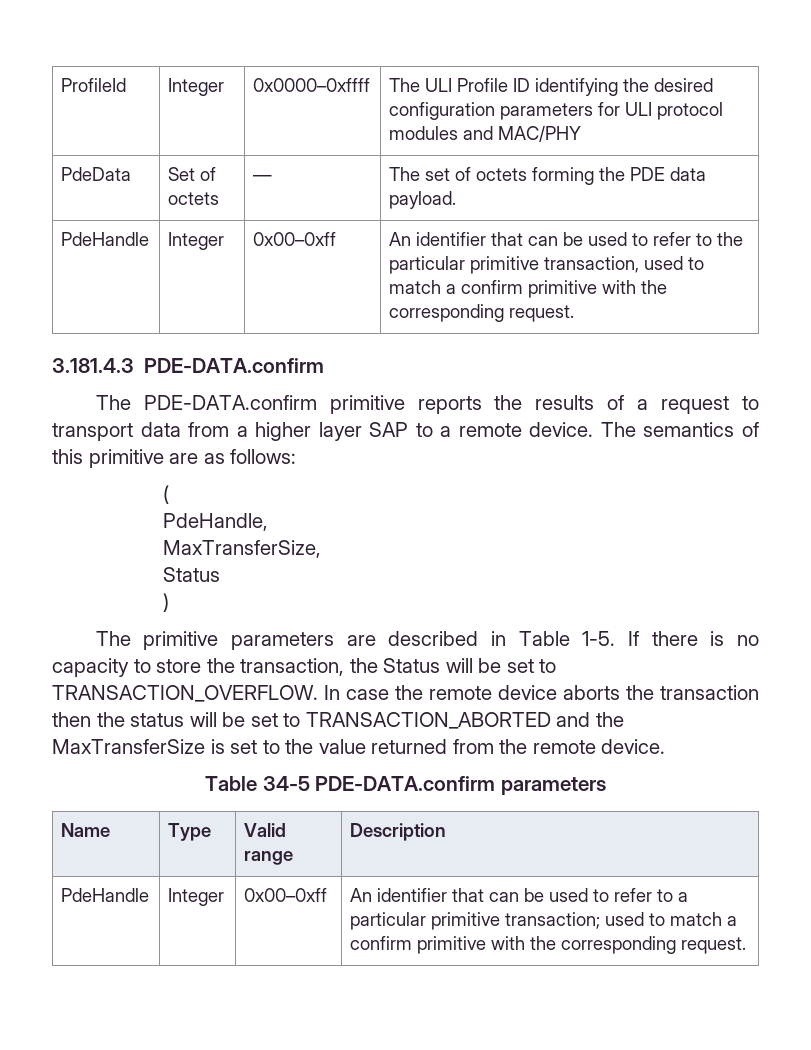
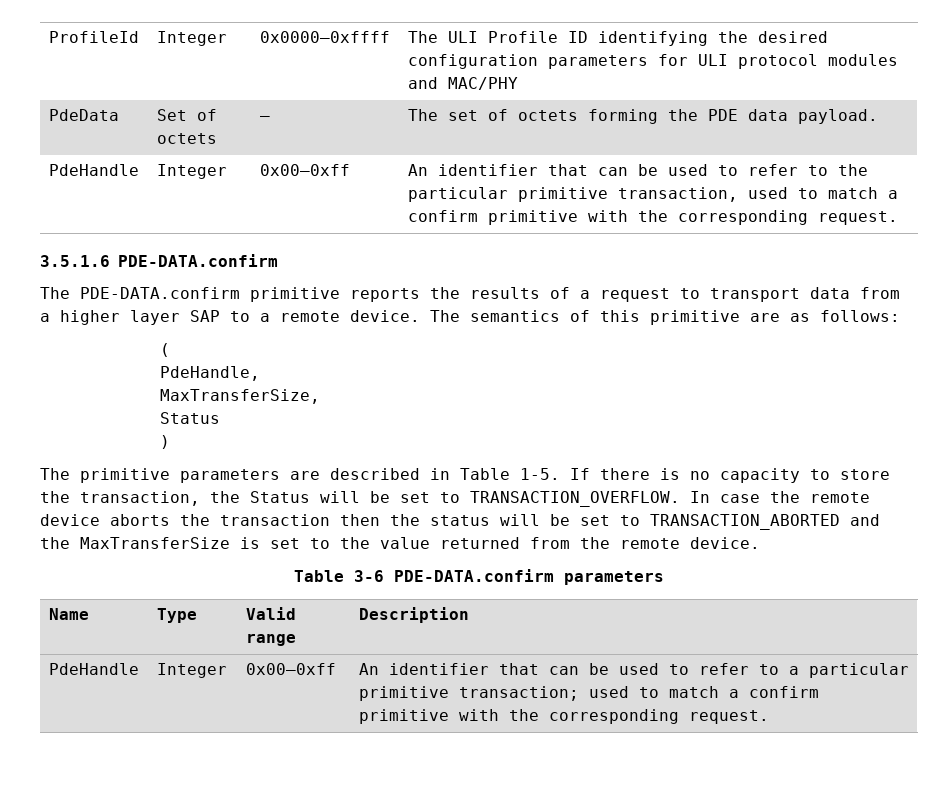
[52,358,134,373] 3.181.4.3 -> [40,255,110,267] 3.5.1.6
[262,776,310,791] 34-5 -> [354,570,384,582] 3-6

